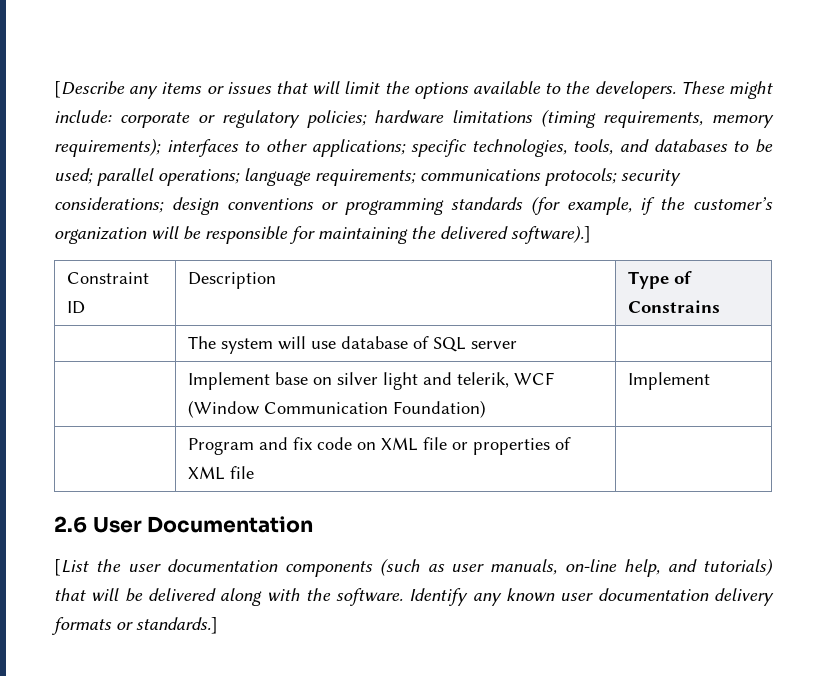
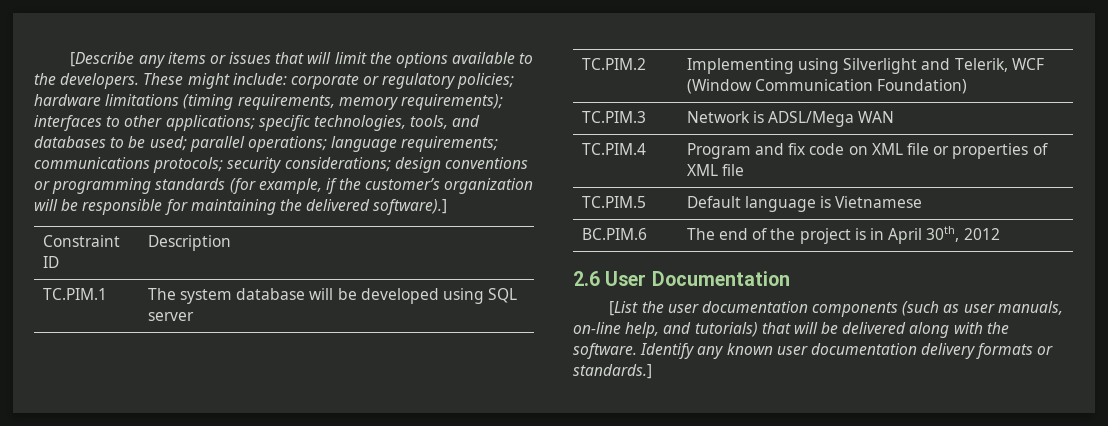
[628,271,693,289] [628,300,721,313] | Type of Constrains // -> [42,288,107,300] // TC.PIM.1
[278,336,518,352] [188,372,555,390] [188,400,487,418] [628,372,711,390] will use database of SQL server | // | Implement base on silver light and telerik, WCF (Window Communication Foundation) | Implement // -> [236,288,518,304] [147,312,194,321] [581,58,646,70] [686,58,1044,74] [686,79,968,94] [581,111,646,123] [686,111,895,127] [581,143,646,155] database will be developed using SQL server // TC.PIM.2 | Implementing using Silverlight and Telerik, WCF (Window Communication Foundation) // TC.PIM.3 | Network is ADSL/Mega WAN // TC.PIM.4
(255, 472) | -> [581,196,646,208] [686,196,923,212] [581,228,647,240] [686,226,1000,244] // TC.PIM.5 | Default language is Vietnamese // BC.PIM.6 | The end of the project is in April 30th, 2012

